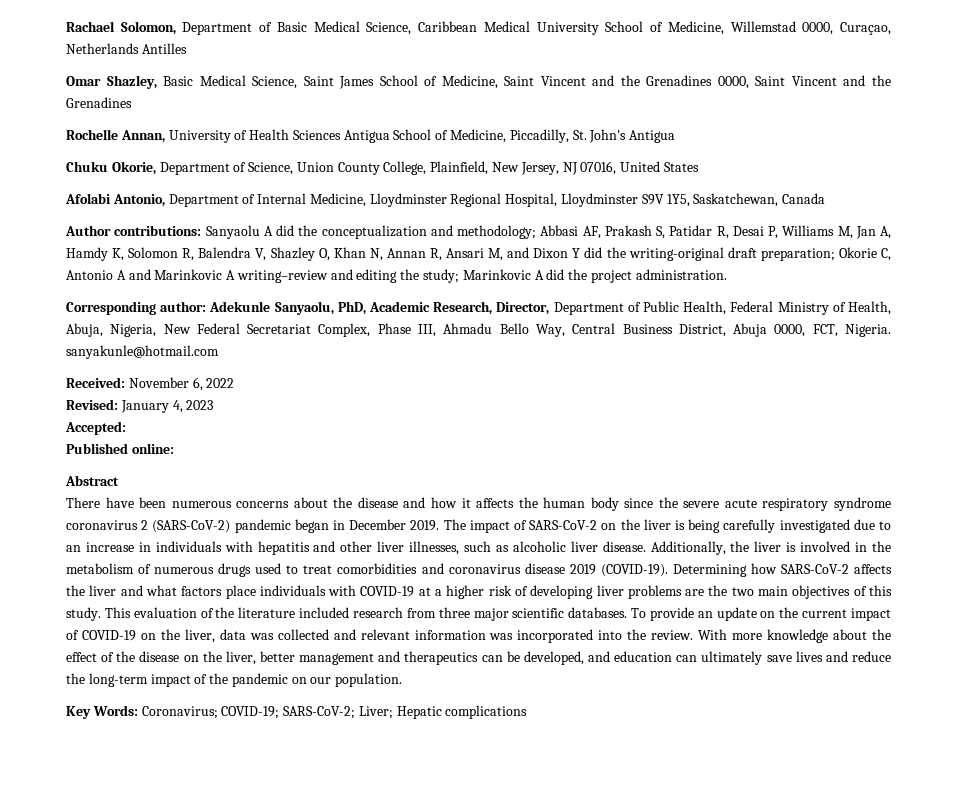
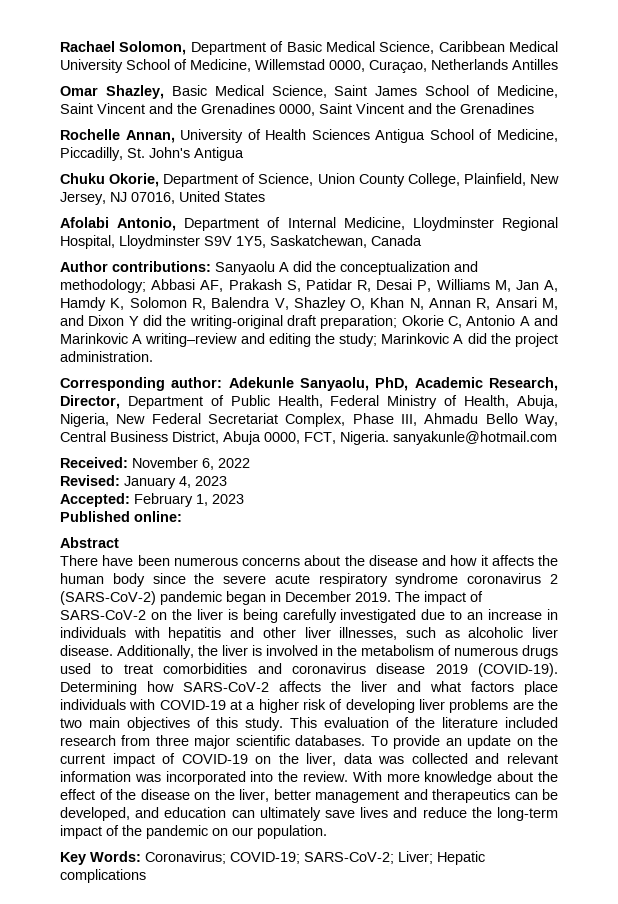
(126, 428) none -> [134,493,244,507] February 1, 2023

